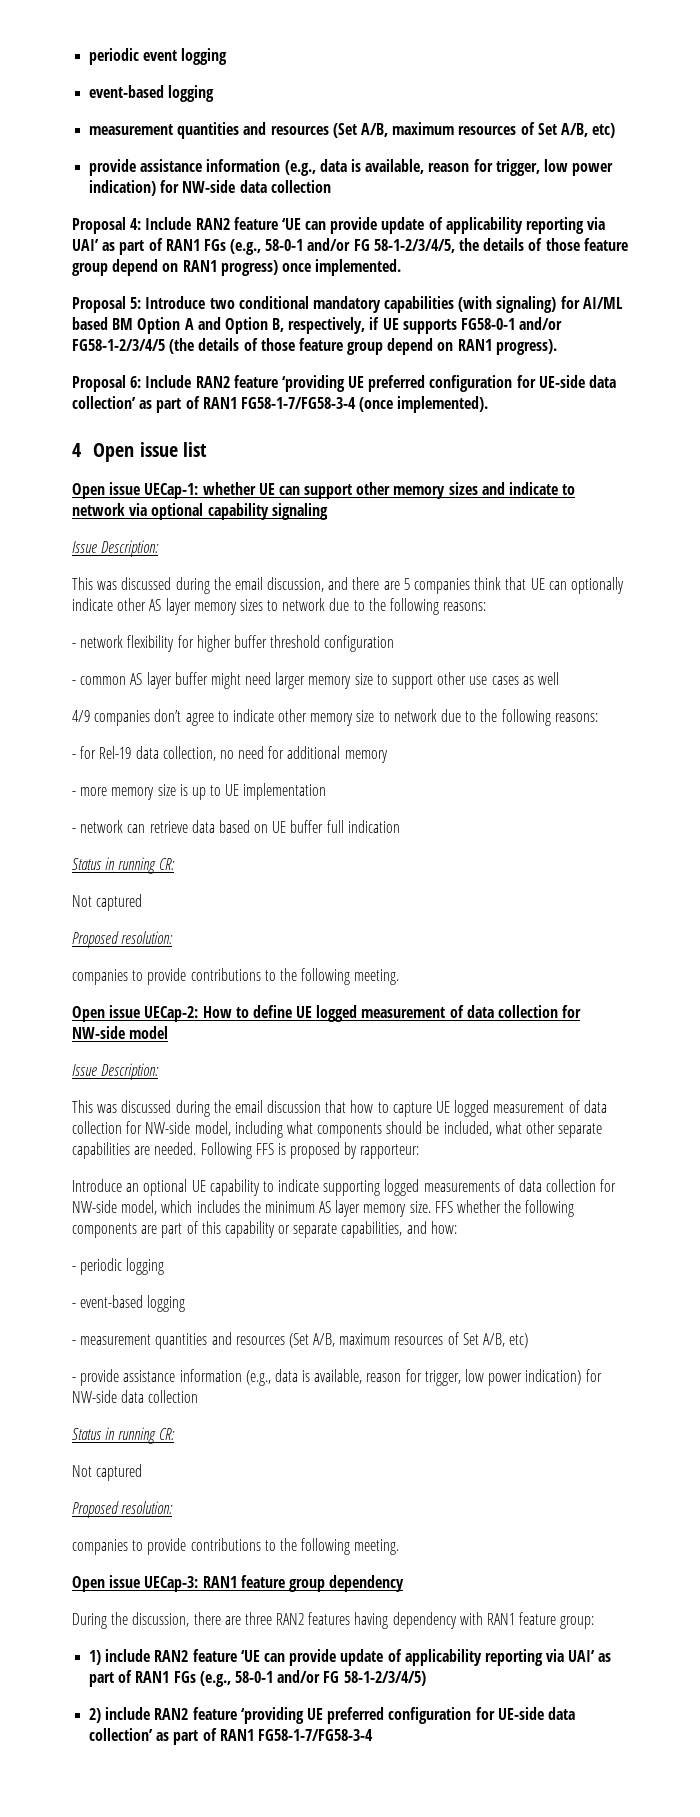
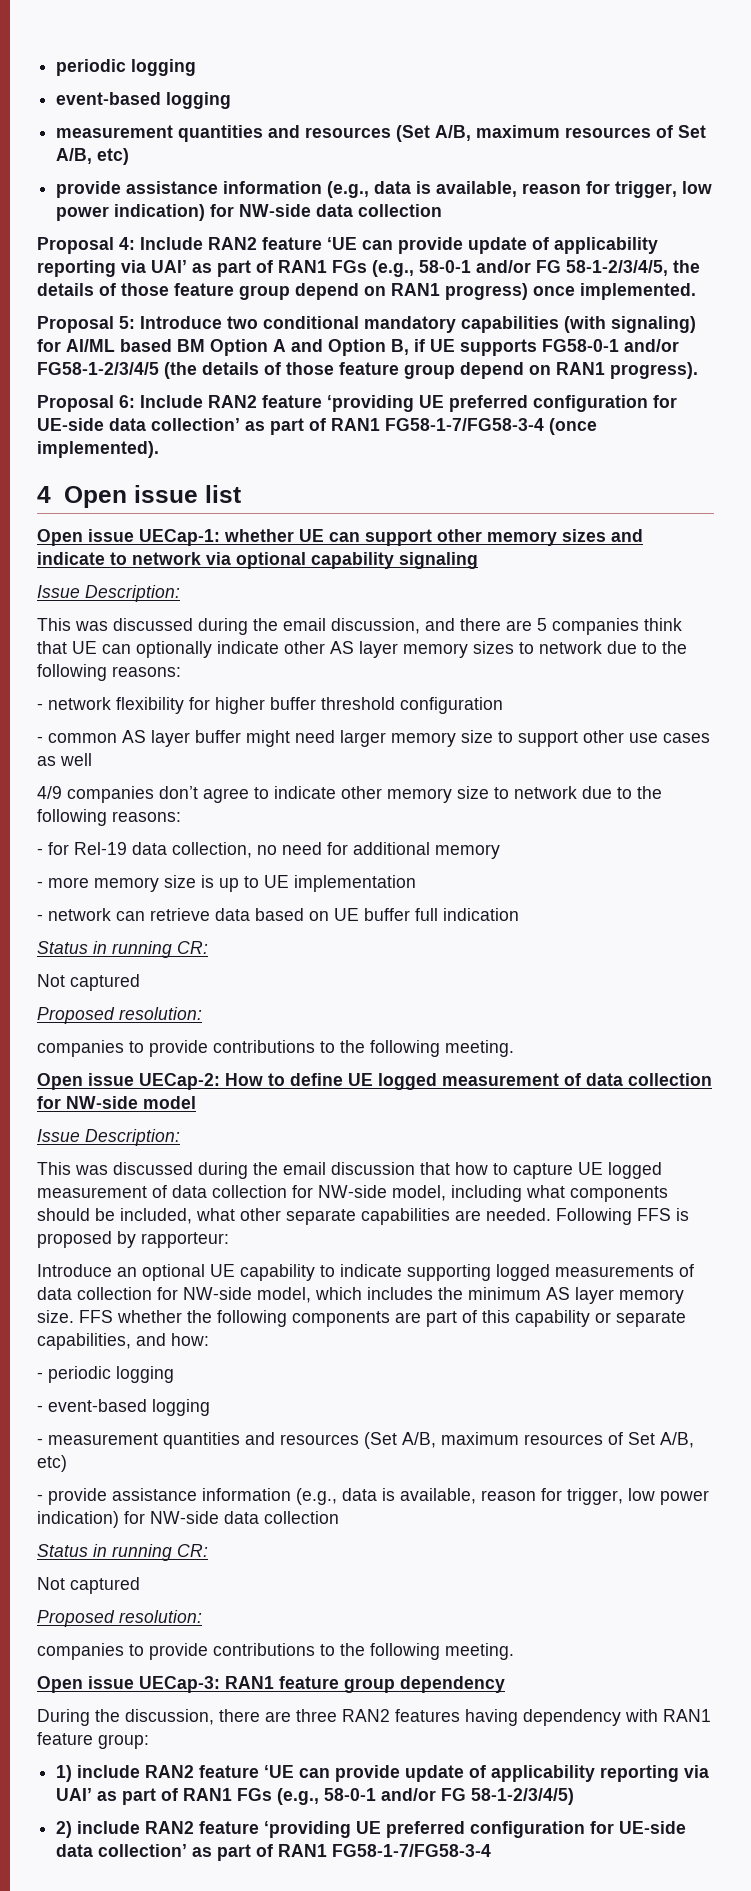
[89,48,178,65] periodic event -> [56,59,127,76] periodic
[288,317,366,334] respectively, -> (409, 347) none

